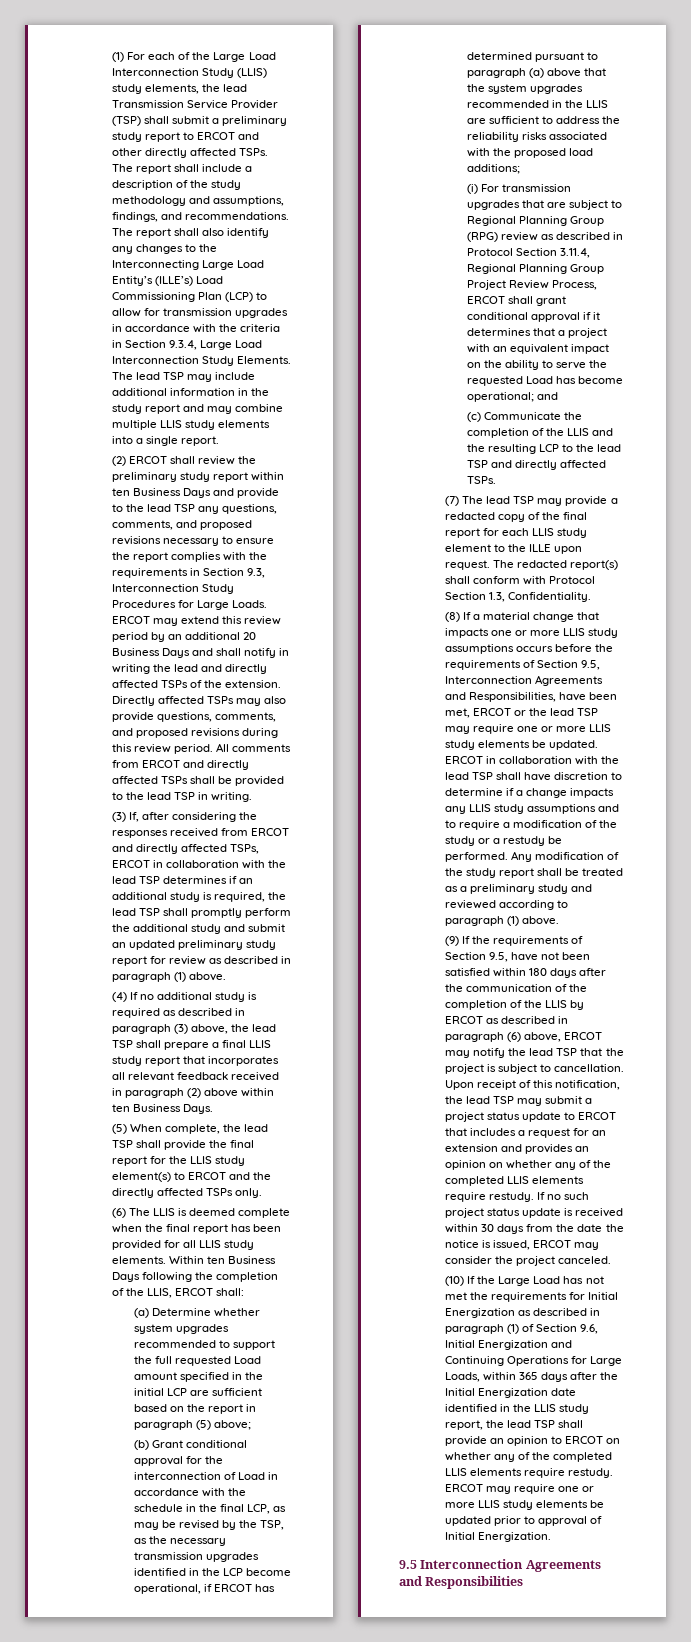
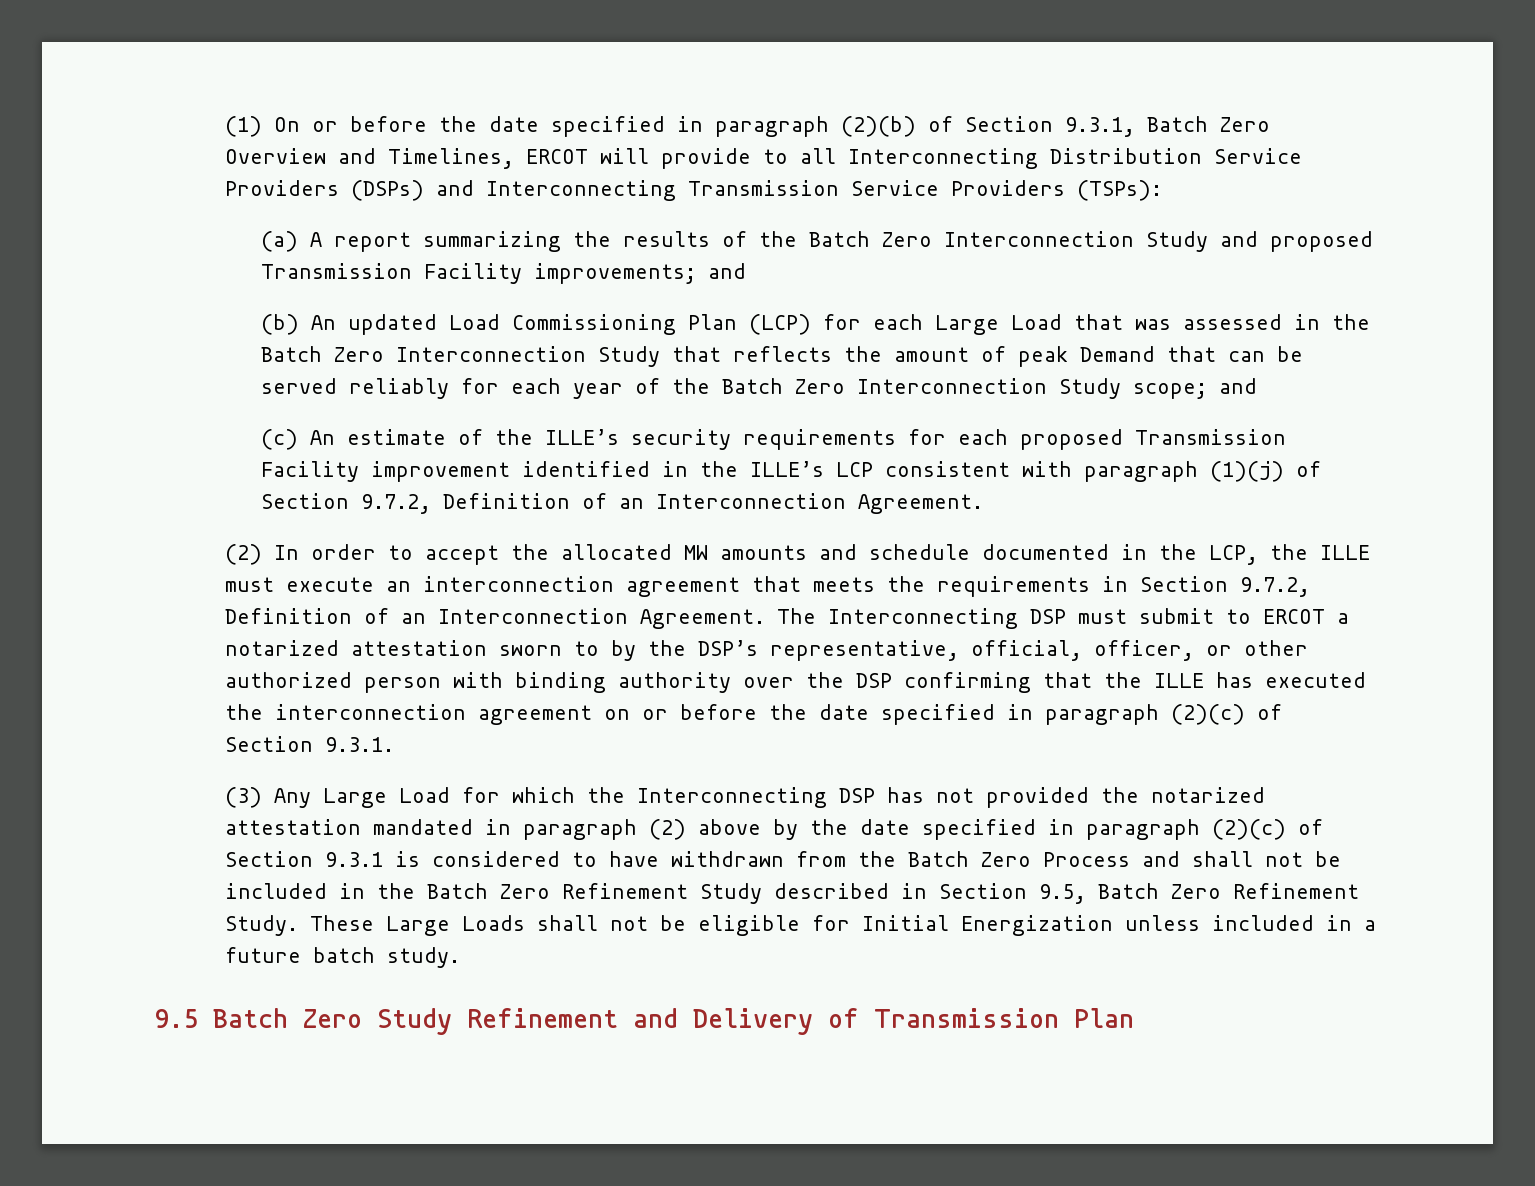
[111,52,276,62] [111,68,268,78] [111,84,248,94] [111,100,279,109] [111,116,288,126] [111,132,260,142] [111,148,269,158] [111,164,253,174] [111,180,242,190] [111,196,285,206] [111,212,290,222] [111,228,270,238] [111,244,218,254] [111,260,265,270] [111,276,224,286] [111,292,268,302] [111,308,289,318] [111,324,281,333] [111,340,263,350] [111,356,292,366] [111,372,256,382] [111,388,270,396] [111,404,284,414] [111,420,271,430] [111,436,220,446] [111,456,257,466] [111,472,285,482] [111,488,280,498] [111,504,278,514] [111,520,253,530] [111,536,275,546] [111,552,268,562] [111,568,266,578] [111,584,234,594] [111,600,268,610] [111,616,282,626] [111,632,257,642] [111,648,290,658] [111,664,268,674] [111,680,282,688] [111,696,287,706] [111,712,277,722] [111,728,279,738] [111,743,292,754] [111,760,250,770] [111,776,285,786] [111,792,253,802] [111,812,258,822] [111,828,290,838] [111,844,260,854] [111,860,287,869] [111,876,254,884] [111,892,287,902] [111,908,292,918] [111,924,286,934] [111,940,277,950] [111,956,292,966] [111,972,227,982] [111,992,258,1002] [111,1008,246,1018] [111,1024,277,1034] [111,1040,272,1050] [111,1056,280,1066] [111,1072,280,1081] [111,1088,275,1098] [111,1104,214,1114] [111,1124,269,1134] [111,1140,255,1150] [111,1156,246,1166] [111,1172,272,1182] [111,1188,263,1198] [111,1208,291,1218] [111,1224,282,1234] [111,1240,255,1250] [111,1256,277,1264] [111,1272,279,1282] [111,1288,245,1298] [133,1308,261,1318] [133,1324,229,1334] [133,1340,276,1350] [133,1356,262,1366] [133,1372,264,1382] [133,1388,263,1396] [133,1404,257,1414] [133,1420,252,1430] [133,1440,248,1450] [133,1456,224,1466] [133,1472,279,1480] [133,1488,247,1497] [133,1504,287,1514] [133,1520,285,1530] [133,1536,227,1546] [133,1552,259,1562] [133,1568,292,1576] [133,1584,276,1594] [466,52,599,62] [466,68,607,78] [466,84,584,94] [466,100,609,108] [466,116,621,124] [466,132,608,142] [466,148,594,158] [466,164,520,174] [466,184,572,194] [466,200,623,210] [466,216,605,226] [466,232,624,242] [466,248,591,258] [466,264,605,274] [466,280,598,290] [466,296,567,306] [466,312,601,322] [466,328,608,338] [466,344,610,354] [466,360,608,370] [466,376,624,386] [466,392,558,402] [466,412,583,422] [466,428,614,438] [466,444,622,454] [466,460,607,470] [466,476,496,484] [444,496,618,506] [444,512,588,522] [444,528,588,538] [444,544,583,554] [444,560,619,570] [444,576,596,585] [444,592,592,602] [444,612,600,622] [444,628,619,638] [444,644,614,654] [444,660,601,670] [444,675,603,686] [444,692,618,702] [444,708,599,718] [444,724,612,734] [444,740,599,750] [444,756,620,765] [444,772,623,781] [444,788,615,798] [444,804,620,814] [444,820,618,830] [444,836,563,846] [444,851,620,862] [444,868,624,878] [444,884,593,894] [444,900,569,910] [444,916,560,926] [444,936,584,946] [444,952,591,962] [444,968,607,978] [444,984,588,992] [444,1000,585,1010] [444,1016,569,1024] [444,1032,603,1042] [444,1048,624,1058] [444,1064,625,1074] [444,1080,621,1090] [444,1096,593,1106] [444,1112,617,1122] [444,1128,607,1138] [444,1144,590,1154] [444,1160,612,1170] [444,1176,585,1186] [444,1192,590,1202] [444,1208,624,1218] [444,1224,624,1234] [444,1240,600,1250] [444,1256,612,1266] [444,1276,604,1286] [444,1292,619,1302] [444,1308,601,1318] [444,1324,599,1334] [444,1340,573,1350] [444,1356,623,1366] [444,1372,619,1382] [444,1388,577,1398] [444,1404,590,1414] [444,1420,584,1430] [444,1436,621,1446] [444,1452,613,1462] [444,1468,614,1478] [444,1484,595,1494] [444,1500,605,1510] [444,1516,603,1526] [444,1532,551,1542] [399,1559,601,1572] [399,1576,524,1589] (1) For each of the Large Load Interconnection Study (LLIS) study elements, the lead Transmission Service Provider (TSP) shall submit a preliminary study report to ERCOT and other directly affected TSPs. The report shall include a description of the study methodology and assumptions, findings, and recommendations. The report shall also identify any changes to the Interconnecting Large Load Entity’s (ILLE’s) Load Commissioning Plan (LCP) to allow for transmission upgrades in accordance with the criteria in Section 9.3.4, Large Load Interconnection Study Elements. The lead TSP may include additional information in the study report and may combine multiple LLIS study elements into a single report. // (2) ERCOT shall review the preliminary study report within ten Business Days and provide to the lead TSP any questions, comments, and proposed revisions necessary to ensure the report complies with the requirements in Section 9.3, Interconnection Study Procedures for Large Loads. ERCOT may extend this review period by an additional 20 Business Days and shall notify in writing the lead and directly affected TSPs of the extension. Directly affected TSPs may also provide questions, comments, and proposed revisions during this review period. All comments from ERCOT and directly affected TSPs shall be provided to the lead TSP in writing. // (3) If, after considering the responses received from ERCOT and directly affected TSPs, ERCOT in collaboration with the lead TSP determines if an additional study is required, the lead TSP shall promptly perform the additional study and submit an updated preliminary study report for review as described in paragraph (1) above. // (4) If no additional study is required as described in paragraph (3) above, the lead TSP shall prepare a final LLIS study report that incorporates all relevant feedback received in paragraph (2) above within ten Business Days. // (5) When complete, the lead TSP shall provide the final report for the LLIS study element(s) to ERCOT and the directly affected TSPs only. // (6) The LLIS is deemed complete when the final report has been provided for all LLIS study elements. Within ten Business Days following the completion of the LLIS, ERCOT shall: // (a) Determine whether system upgrades recommended to support the full requested Load amount specified in the initial LCP are sufficient based on the report in paragraph (5) above; // (b) Grant conditional approval for the interconnection of Load in accordance with the schedule in the final LCP, as may be revised by the TSP, as the necessary transmission upgrades identified in the LCP become operational, if ERCOT has determined pursuant to paragraph (a) above that the system upgrades recommended in the LLIS are sufficient to address the reliability risks associated with the proposed load additions; // (i) For transmission upgrades that are subject to Regional Planning Group (RPG) review as described in Protocol Section 3.11.4, Regional Planning Group Project Review Process, ERCOT shall grant conditional approval if it determines that a project with an equivalent impact on the ability to serve the requested Load has become operational; and // (c) Communicate the completion of the LLIS and the resulting LCP to the lead TSP and directly affected TSPs. // (7) The lead TSP may provide a redacted copy of the final report for each LLIS study element to the ILLE upon request. The redacted report(s) shall conform with Protocol Section 1.3, Confidentiality. // (8) If a material change that impacts one or more LLIS study assumptions occurs before the requirements of Section 9.5, Interconnection Agreements and Responsibilities, have been met, ERCOT or the lead TSP may require one or more LLIS study elements be updated. ERCOT in collaboration with the lead TSP shall have discretion to determine if a change impacts any LLIS study assumptions and to require a modification of the study or a restudy be performed. Any modification of the study report shall be treated as a preliminary study and reviewed according to paragraph (1) above. // (9) If the requirements of Section 9.5, have not been satisfied within 180 days after the communication of the completion of the LLIS by ERCOT as described in paragraph (6) above, ERCOT may notify the lead TSP that the project is subject to cancellation. Upon receipt of this notification, the lead TSP may submit a project status update to ERCOT that includes a request for an extension and provides an opinion on whether any of the completed LLIS elements require restudy. If no such project status update is received within 30 days from the date the notice is issued, ERCOT may consider the project canceled. // (10) If the Large Load has not met the requirements for Initial Energization as described in paragraph (1) of Section 9.6, Initial Energization and Continuing Operations for Large Loads, within 365 days after the Initial Energization date identified in the LLIS study report, the lead TSP shall provide an opinion to ERCOT on whether any of the completed LLIS elements require restudy. ERCOT may require one or more LLIS study elements be updated prior to approval of Initial Energization. // 9.5 Interconnection Agreements and Responsibilities -> [225,116,1271,137] [225,148,1303,169] [225,180,1163,201] [261,231,1374,252] [261,263,747,284] [261,314,1371,335] [261,346,1304,367] [261,378,1258,399] [261,429,1287,450] [261,461,1322,482] [261,493,984,514] [225,544,1371,565] [225,576,1311,597] [225,608,1350,629] [225,640,1309,661] [225,672,1367,693] [225,704,1283,725] [225,736,395,752] [225,787,1266,808] [225,819,1324,840] [225,851,1342,867] [225,883,1360,904] [225,915,1377,936] [225,947,461,968] [154,1008,1134,1035] (1) On or before the date specified in paragraph (2)(b) of Section 9.3.1, Batch Zero Overview and Timelines, ERCOT will provide to all Interconnecting Distribution Service Providers (DSPs) and Interconnecting Transmission Service Providers (TSPs): // (a) A report summarizing the results of the Batch Zero Interconnection Study and proposed Transmission Facility improvements; and // (b) An updated Load Commissioning Plan (LCP) for each Large Load that was assessed in the Batch Zero Interconnection Study that reflects the amount of peak Demand that can be served reliably for each year of the Batch Zero Interconnection Study scope; and // (c) An estimate of the ILLE’s security requirements for each proposed Transmission Facility improvement identified in the ILLE’s LCP consistent with paragraph (1)(j) of Section 9.7.2, Definition of an Interconnection Agreement. // (2) In order to accept the allocated MW amounts and schedule documented in the LCP, the ILLE must execute an interconnection agreement that meets the requirements in Section 9.7.2, Definition of an Interconnection Agreement. The Interconnecting DSP must submit to ERCOT a notarized attestation sworn to by the DSP’s representative, official, officer, or other authorized person with binding authority over the DSP confirming that the ILLE has executed the interconnection agreement on or before the date specified in paragraph (2)(c) of Section 9.3.1. // (3) Any Large Load for which the Interconnecting DSP has not provided the notarized attestation mandated in paragraph (2) above by the date specified in paragraph (2)(c) of Section 9.3.1 is considered to have withdrawn from the Batch Zero Process and shall not be included in the Batch Zero Refinement Study described in Section 9.5, Batch Zero Refinement Study. These Large Loads shall not be eligible for Initial Energization unless included in a future batch study. // 9.5 Batch Zero Study Refinement and Delivery of Transmission Plan

